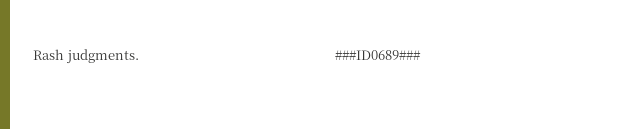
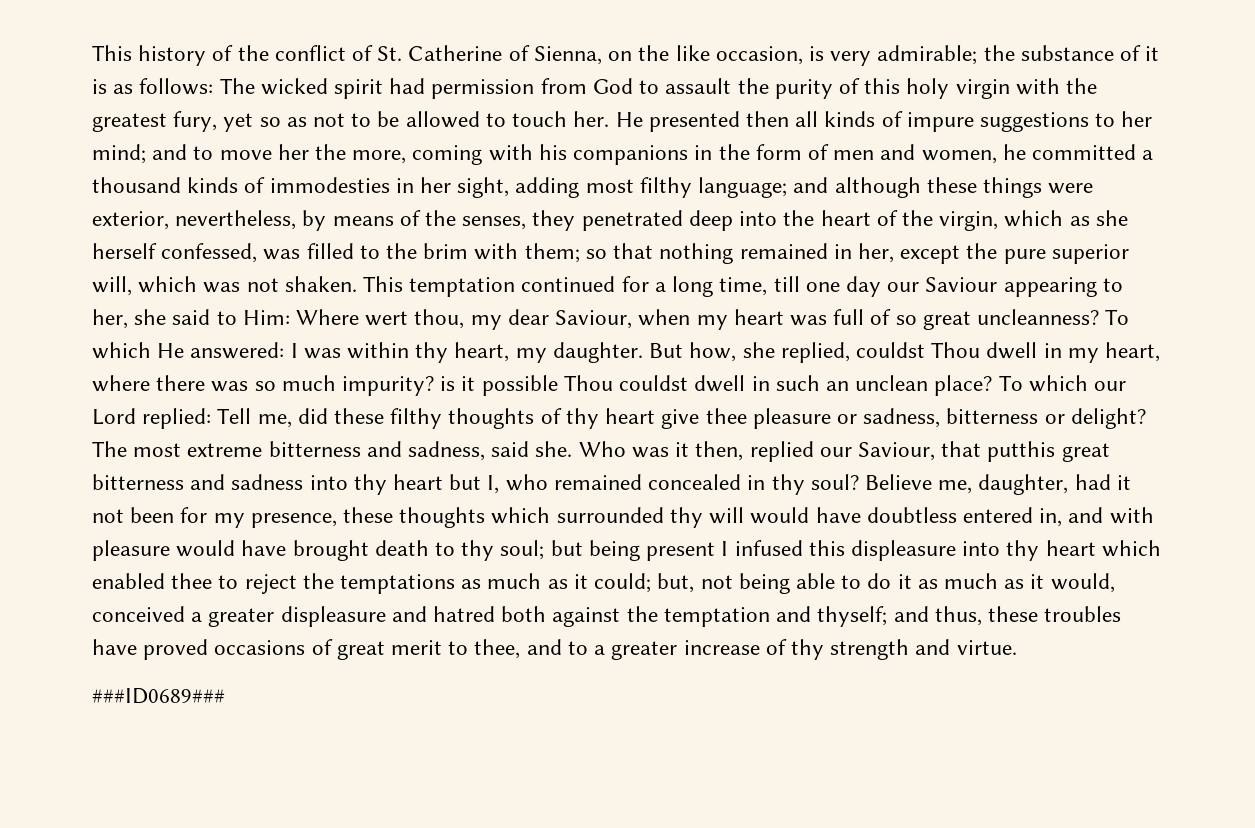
[33,49,139,64] Rash judgments. -> [92,45,1160,66] [92,78,1097,99] [92,111,1153,132] [92,144,1154,165] [92,177,1094,198] [92,210,1128,231] [92,243,1129,264] [92,276,1123,297] [92,309,1130,330] [92,342,1160,363] [92,375,1126,396] [92,408,1146,429] [92,441,1110,462] [92,474,1131,495] [92,507,1154,528] [92,540,1161,561] [92,573,1115,594] [92,606,1122,627] [92,639,1017,660] This history of the conflict of St. Catherine of Sienna, on the like occasion, is very admirable; the substance of it is as follows: The wicked spirit had permission from God to assault the purity of this holy virgin with the greatest fury, yet so as not to be allowed to touch her. He presented then all kinds of impure suggestions to her mind; and to move her the more, coming with his companions in the form of men and women, he committed a thousand kinds of immodesties in her sight, adding most filthy language; and although these things were exterior, nevertheless, by means of the senses, they penetrated deep into the heart of the virgin, which as she herself confessed, was filled to the brim with them; so that nothing remained in her, except the pure superior will, which was not shaken. This temptation continued for a long time, till one day our Saviour appearing to her, she said to Him: Where wert thou, my dear Saviour, when my heart was full of so great uncleanness? To which He answered: I was within thy heart, my daughter. But how, she replied, couldst Thou dwell in my heart, where there was so much impurity? is it possible Thou couldst dwell in such an unclean place? To which our Lord replied: Tell me, did these filthy thoughts of thy heart give thee pleasure or sadness, bitterness or delight? The most extreme bitterness and sadness, said she. Who was it then, replied our Saviour, that putthis great bitterness and sadness into thy heart but I, who remained concealed in thy soul? Believe me, daughter, had it not been for my presence, these thoughts which surrounded thy will would have doubtless entered in, and with pleasure would have brought death to thy soul; but being present I infused this displeasure into thy heart which enabled thee to reject the temptations as much as it could; but, not being able to do it as much as it would, conceived a greater displeasure and hatred both against the temptation and thyself; and thus, these troubles have proved occasions of great merit to thee, and to a greater increase of thy strength and virtue.

